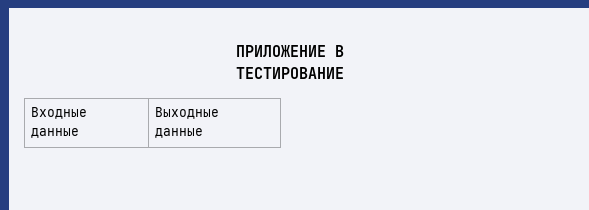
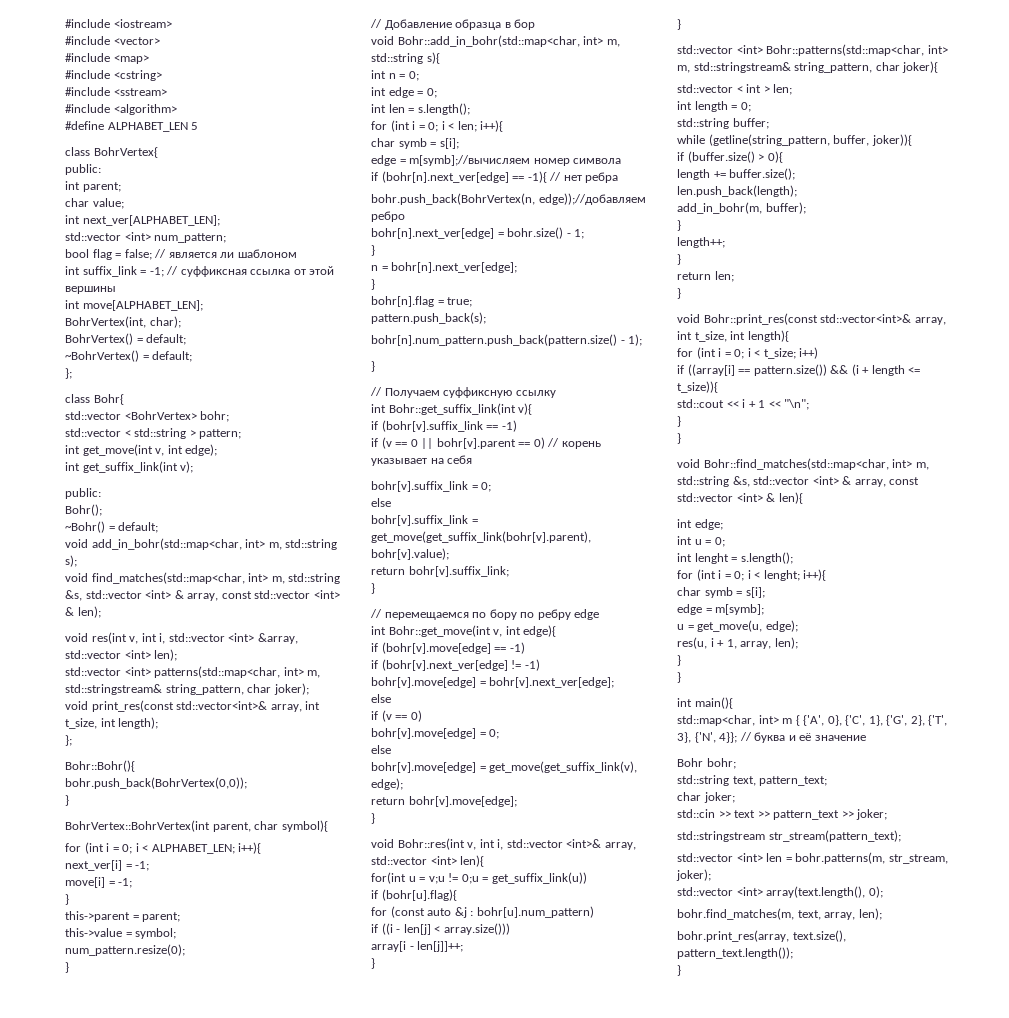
[236,45,344,57] [236,67,344,79] [31,107,88,119] [31,128,80,138] [155,107,220,119] [155,128,204,138] ПРИЛОЖЕНИЕ В // ТЕСТИРОВАНИЕ // Входные данные | Выходные данные -> [65,19,172,28] [65,36,160,45] [65,53,149,64] [65,70,162,81] [65,87,167,96] [65,104,177,115] [65,121,199,132] [65,147,158,158] [65,164,101,175] [65,181,121,192] [65,198,124,209] [65,215,220,226] [65,232,227,243] [65,249,297,260] [65,266,335,277] [65,286,116,294] [65,300,203,311] [65,316,181,328] [65,333,187,345] [65,350,193,362] [65,368,72,379] [65,394,124,405] [65,411,230,422] [65,428,242,439] [65,444,218,456] [65,461,194,473] [65,488,101,499] [65,504,102,516] [65,521,159,533] [65,538,338,550] [65,555,77,567] [65,572,341,584] [65,590,340,601] [65,606,101,618] [65,632,298,644] [65,649,178,661] [65,666,321,678] [65,683,309,695] [65,700,321,712] [65,717,159,729] [65,735,72,746] [65,760,135,772] [65,777,247,789] [65,795,69,806] [65,820,328,832] [65,842,262,854] [65,860,150,871] [65,877,133,888] [65,894,69,905] [65,911,181,922] [65,928,177,939] [65,944,185,956] [65,962,69,973] [370,19,536,30] [371,35,620,47] [371,52,440,64] [371,70,419,81] [371,87,437,98] [371,103,470,115] [371,120,504,132] [371,138,459,149] [371,155,622,166] [371,171,619,183] [371,193,646,205] [371,211,405,222] [371,227,585,239] [371,245,375,256] [371,262,518,273] [371,279,375,290] [371,296,473,307] [371,312,486,324] [371,334,643,346] [371,361,375,372] [370,387,556,398] [371,403,533,415] [371,420,517,432] [371,437,601,449] [371,455,473,466] [371,481,492,492] [371,498,391,507] [371,515,478,526] [371,531,591,543] [371,548,449,560] [371,566,509,577] [371,583,375,594] [370,609,600,620] [371,625,557,637] [371,642,525,654] [371,659,540,671] [371,677,615,688] [371,694,391,703] [371,710,422,722] [371,728,500,739] [371,745,391,754] [371,761,638,773] [371,778,403,790] [371,796,517,807] [371,813,375,824] [371,838,636,850] [371,855,485,867] [371,872,587,884] [371,889,457,901] [371,906,594,918] [371,923,510,935] [371,941,464,952] [371,958,375,969] [677,19,681,30] [677,44,948,56] [677,61,939,73] [677,84,793,95] [677,101,751,112] [677,118,769,129] [677,134,912,146] [677,151,783,163] [677,168,796,180] [677,185,797,197] [677,202,806,214] [677,220,681,231] [677,237,725,248] [677,254,681,265] [677,271,734,282] [677,288,681,299] [677,313,946,325] [677,330,789,342] [677,347,819,359] [677,364,921,376] [677,381,718,393] [677,399,810,410] [677,416,681,427] [677,433,681,444] [677,458,929,470] [677,476,920,487] [677,492,803,504] [677,519,723,530] [677,536,725,547] [677,552,793,564] [677,569,827,581] [677,587,765,598] [677,604,765,615] [677,620,798,632] [677,637,798,649] [677,655,681,666] [677,672,681,683] [677,697,733,709] [677,715,948,726] [677,732,866,743] [677,758,736,769] [677,775,828,786] [677,792,735,803] [677,809,888,820] [677,830,901,842] [677,852,948,864] [676,869,711,881] [677,886,883,898] [677,908,882,920] [677,930,846,942] [677,947,793,959] [677,965,681,976] #include <iostream> // #include <vector> // #include <map> // #include <cstring> // #include <sstream> // #include <algorithm> // #define ALPHABET_LEN 5 // class BohrVertex{ // public: // int parent; // char value; // int next_ver[ALPHABET_LEN]; // std::vector <int> num_pattern; // bool flag = false; // является ли шаблоном // int suffix_link = -1; // суффиксная ссылка от этой вершины // int move[ALPHABET_LEN]; // BohrVertex(int, char); // BohrVertex() = default; // ~BohrVertex() = default; // }; // class Bohr{ // std::vector <BohrVertex> bohr; // std::vector < std::string > pattern; // int get_move(int v, int edge); // int get_suffix_link(int v); // public: // Bohr(); // ~Bohr() = default; // void add_in_bohr(std::map<char, int> m, std::string s); // void find_matches(std::map<char, int> m, std::string &s, std::vector <int> & array, const std::vector <int> & len); // void res(int v, int i, std::vector <int> &array, std::vector <int> len); // std::vector <int> patterns(std::map<char, int> m, std::stringstream& string_pattern, char joker); // void print_res(const std::vector<int>& array, int t_size, int length); // }; // Bohr::Bohr(){ // bohr.push_back(BohrVertex(0,0)); // } // BohrVertex::BohrVertex(int parent, char symbol){ // for (int i = 0; i < ALPHABET_LEN; i++){ // next_ver[i] = -1; // move[i] = -1; // } // this->parent = parent; // this->value = symbol; // num_pattern.resize(0); // } // // Добавление образца в бор // void Bohr::add_in_bohr(std::map<char, int> m, std::string s){ // int n = 0; // int edge = 0; // int len = s.length(); // for (int i = 0; i < len; i++){ // char symb = s[i]; // edge = m[symb];//вычисляем номер символа // if (bohr[n].next_ver[edge] == -1){ // нет ребра // bohr.push_back(BohrVertex(n, edge));//добавляем ребро // bohr[n].next_ver[edge] = bohr.size() - 1; // } // n = bohr[n].next_ver[edge]; // } // bohr[n].flag = true; // pattern.push_back(s); // bohr[n].num_pattern.push_back(pattern.size() - 1); // } // // Получаем суффиксную ссылку // int Bohr::get_suffix_link(int v){ // if (bohr[v].suffix_link == -1) // if (v == 0 || bohr[v].parent == 0) // корень указывает на себя // bohr[v].suffix_link = 0; // else // bohr[v].suffix_link = get_move(get_suffix_link(bohr[v].parent), bohr[v].value); // return bohr[v].suffix_link; // } // // перемещаемся по бору по ребру edge // int Bohr::get_move(int v, int edge){ // if (bohr[v].move[edge] == -1) // if (bohr[v].next_ver[edge] != -1) // bohr[v].move[edge] = bohr[v].next_ver[edge]; // else // if (v == 0) // bohr[v].move[edge] = 0; // else // bohr[v].move[edge] = get_move(get_suffix_link(v), edge); // return bohr[v].move[edge]; // } // void Bohr::res(int v, int i, std::vector <int>& array, std::vector <int> len){ // for(int u = v;u != 0;u = get_suffix_link(u)) // if (bohr[u].flag){ // for (const auto &j : bohr[u].num_pattern) // if ((i - len[j] < array.size())) // array[i - len[j]]++; // } // } // std::vector <int> Bohr::patterns(std::map<char, int> m, std::stringstream& string_pattern, char joker){ // std::vector < int > len; // int length = 0; // std::string buffer; // while (getline(string_pattern, buffer, joker)){ // if (buffer.size() > 0){ // length += buffer.size(); // len.push_back(length); // add_in_bohr(m, buffer); // } // length++; // } // return len; // } // void Bohr::print_res(const std::vector<int>& array, int t_size, int length){ // for (int i = 0; i < t_size; i++) // if ((array[i] == pattern.size()) && (i + length <= t_size)){ // std::cout << i + 1 << "\n"; // } // } // void Bohr::find_matches(std::map<char, int> m, std::string &s, std::vector <int> & array, const std::vector <int> & len){ // int edge; // int u = 0; // int lenght = s.length(); // for (int i = 0; i < lenght; i++){ // char symb = s[i]; // edge = m[symb]; // u = get_move(u, edge); // res(u, i + 1, array, len); // } // } // int main(){ // std::map<char, int> m { {'A', 0}, {'C', 1}, {'G', 2}, {'T', 3}, {'N', 4}}; // буква и её значение // Bohr bohr; // std::string text, pattern_text; // char joker; // std::cin >> text >> pattern_text >> joker; // std::stringstream str_stream(pattern_text); // std::vector <int> len = bohr.patterns(m, str_stream, joker); // std::vector <int> array(text.length(), 0); // bohr.find_matches(m, text, array, len); // bohr.print_res(array, text.size(), pattern_text.length()); // }

